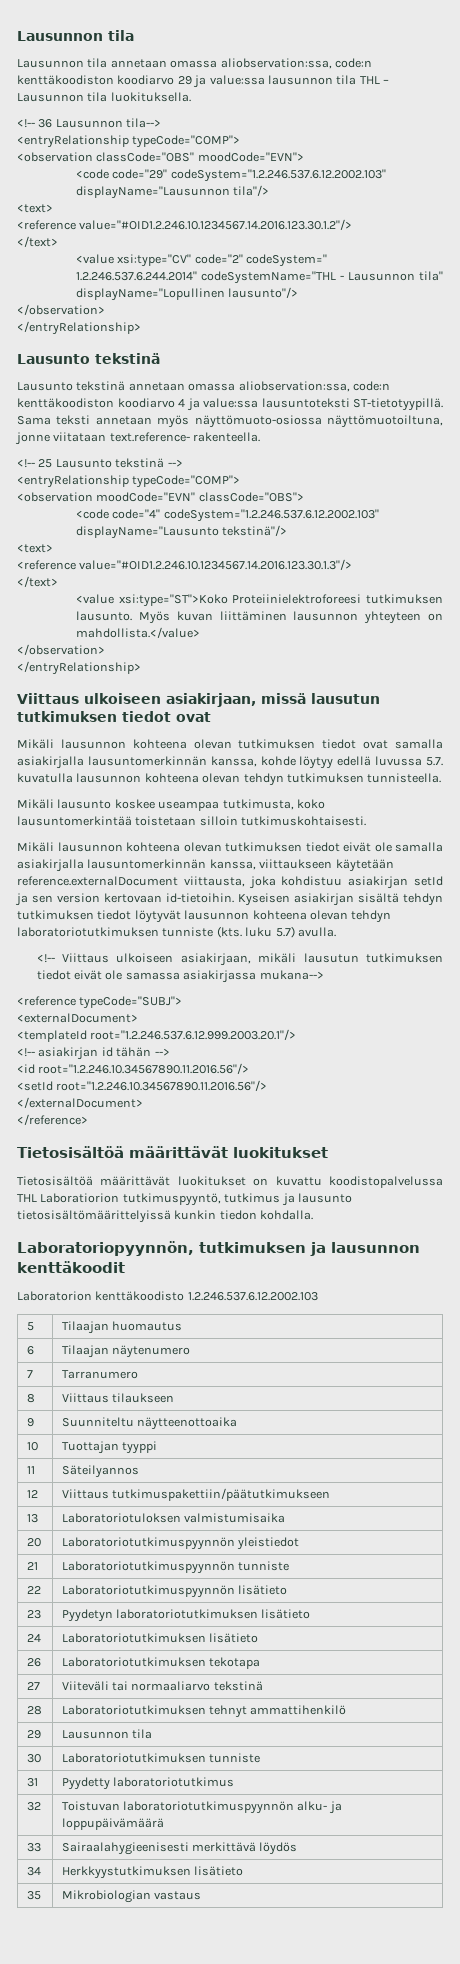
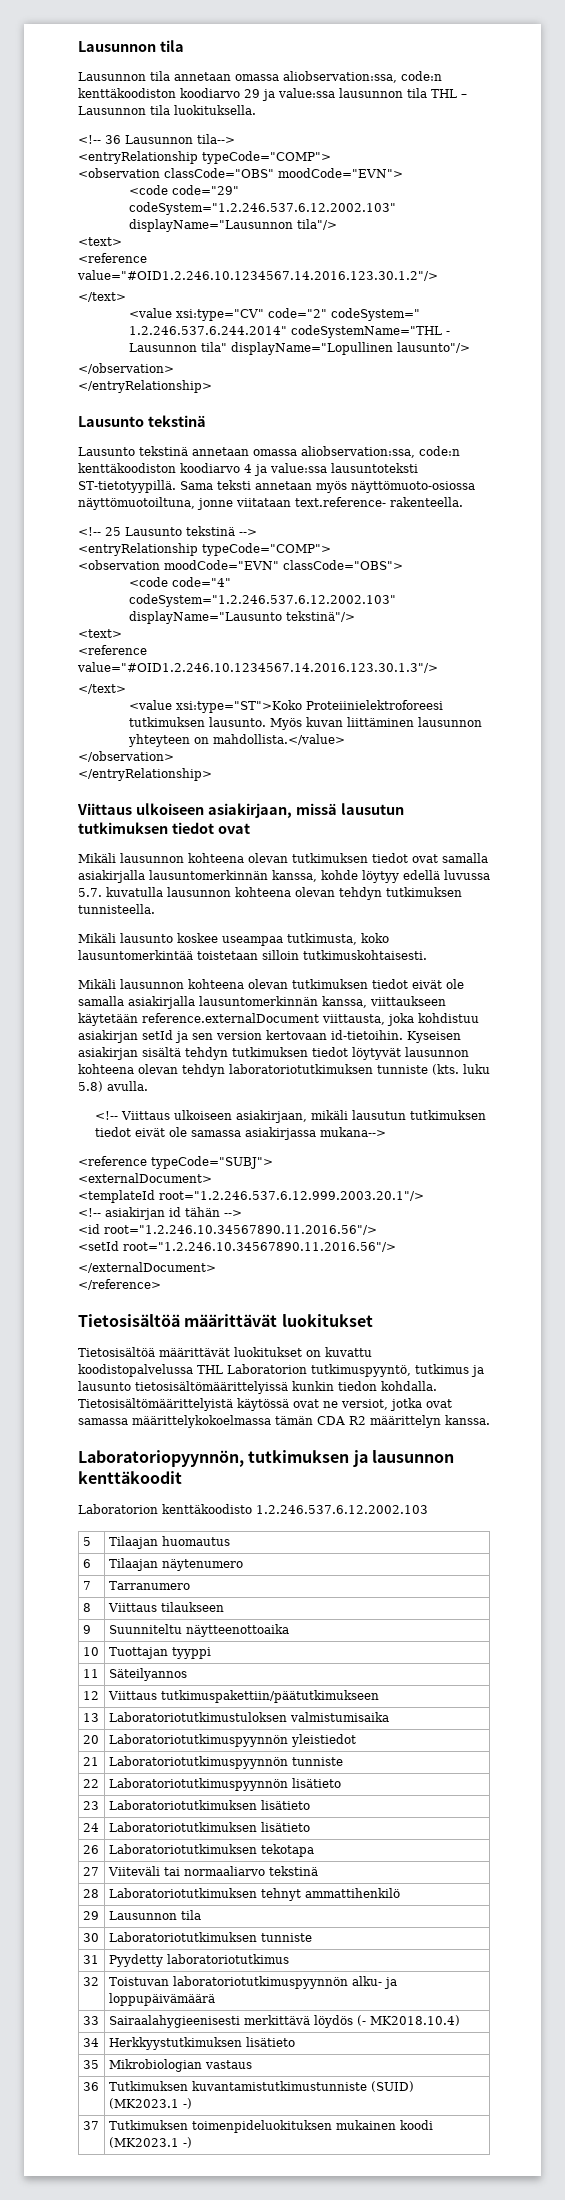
[275,926,295,938] 5.7) -> [78,1081,103,1092] 5.8)
[40,1193,120,1203] Laboratiorion -> [227,1364,307,1374] Laboratorion
(314, 1215) none -> [78,1398,452,1411] [78,1415,490,1428] Tietosisältömäärittelyistä käytössä ovat ne versiot, jotka ovat samassa määrittelykokoelmassa tämän CDA R2 määrittelyn kanssa.
[61,1513,181,1523] Laboratoriotuloksen -> [108,1712,287,1722] Laboratoriotutkimustuloksen
[61,1609,258,1622] Pyydetyn laboratoriotutkimuksen -> [108,1800,257,1810] Laboratoriotutkimuksen
(298, 1848) none -> [356,2015,460,2026] (- MK2018.10.4)
(201, 1895) none -> [82,2082,99,2091] [108,2081,414,2092] [108,2098,192,2109] [82,2121,99,2130] [108,2120,433,2133] [108,2137,192,2148] // 36 | Tutkimuksen kuvantamistutkimustunniste (SUID) (MK2023.1 -) // 37 | Tutkimuksen toimenpideluokituksen mukainen koodi (MK2023.1 -)

